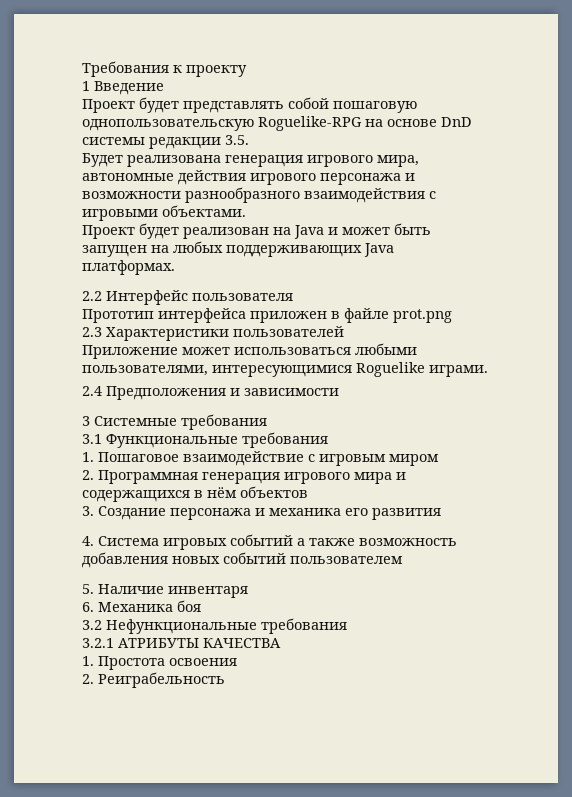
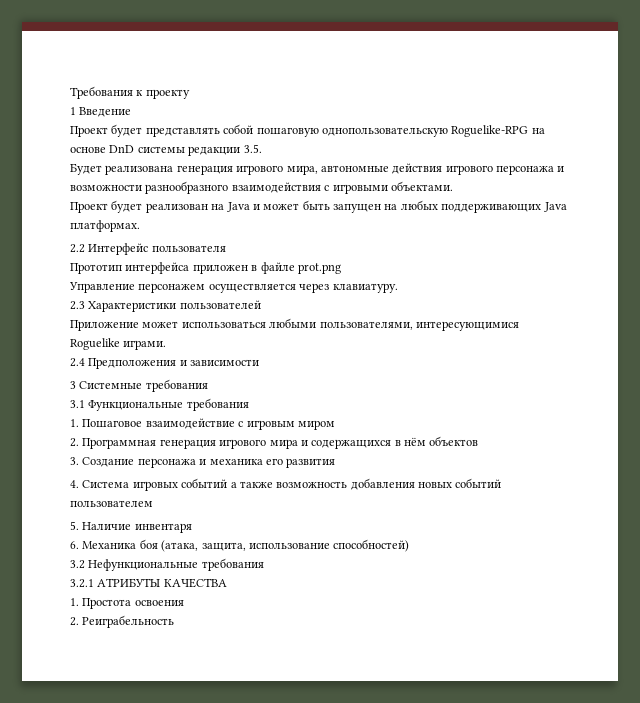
(452, 316) none -> [69,282,398,293] // Управление персонажем осуществляется через клавиатуру.
(201, 606) none -> [161,539,410,552] (атака, защита, использование способностей)

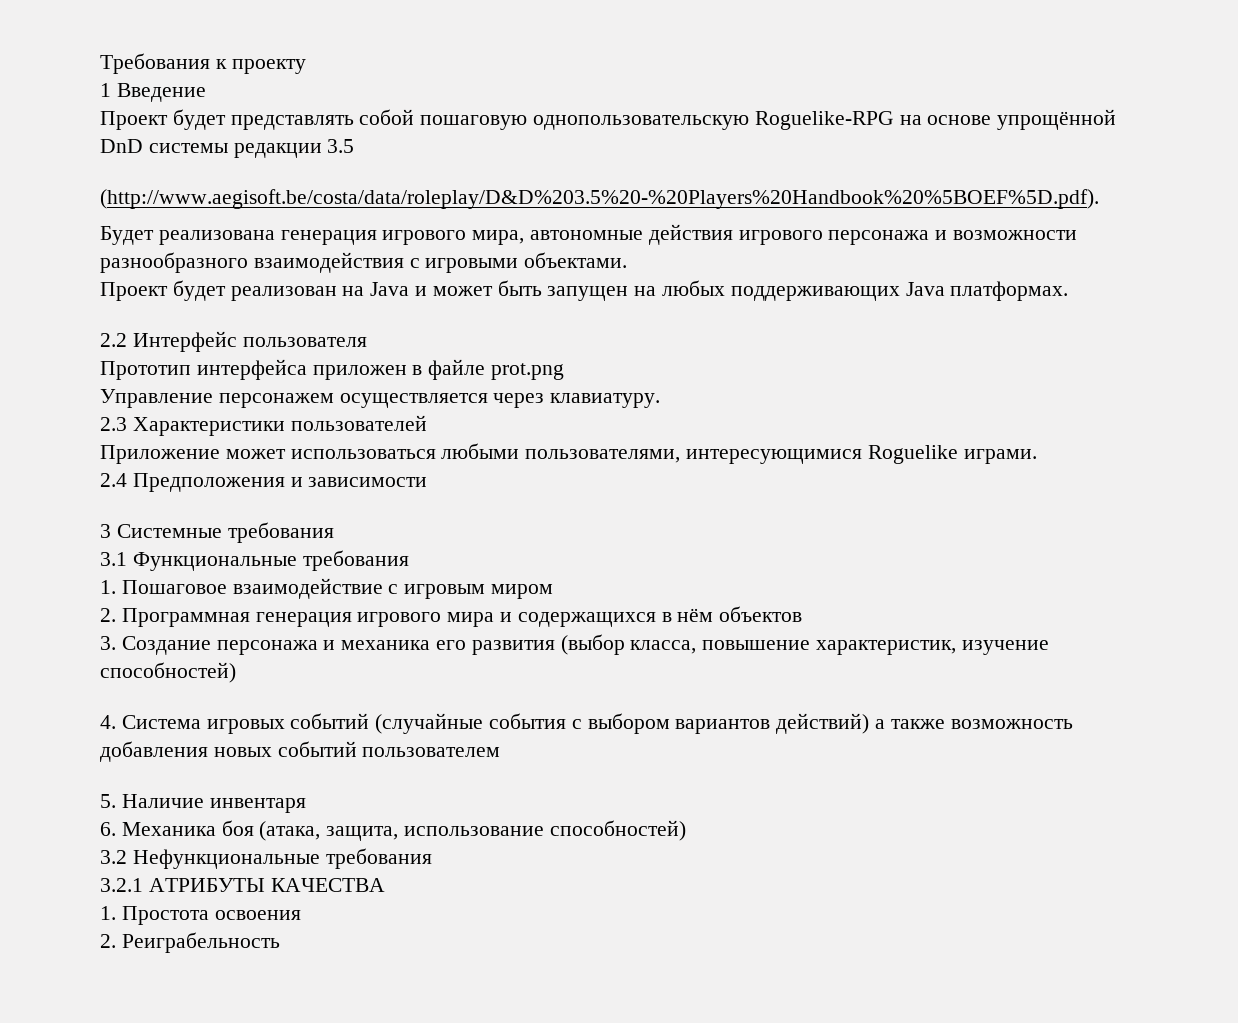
(106, 150) none -> [997,109,1117,130] упрощённой
[243,144,262,153] 3.5. -> [327,139,355,153] [100,189,1099,209] 3.5 // (http://www.aegisoft.be/costa/data/roleplay/D&D%203.5%20-%20Players%20Handbook%20%5BOEF%5D.pdf).
[70,478,228,491] // 4. Система игровых событий -> [560,634,1049,655] [100,662,236,683] [100,713,870,734] (выбор класса, повышение характеристик, изучение способностей) // 4. Система игровых событий (случайные события с выбором вариантов действий)

